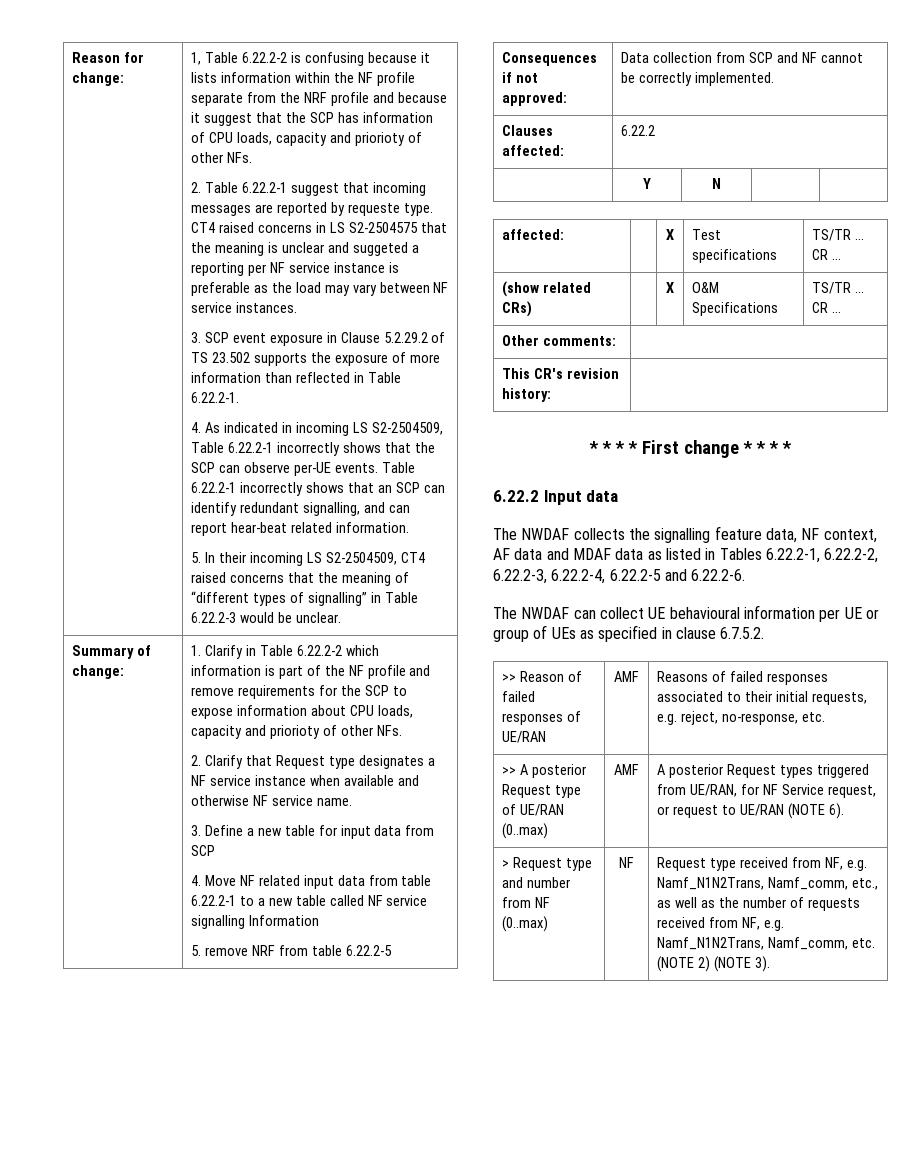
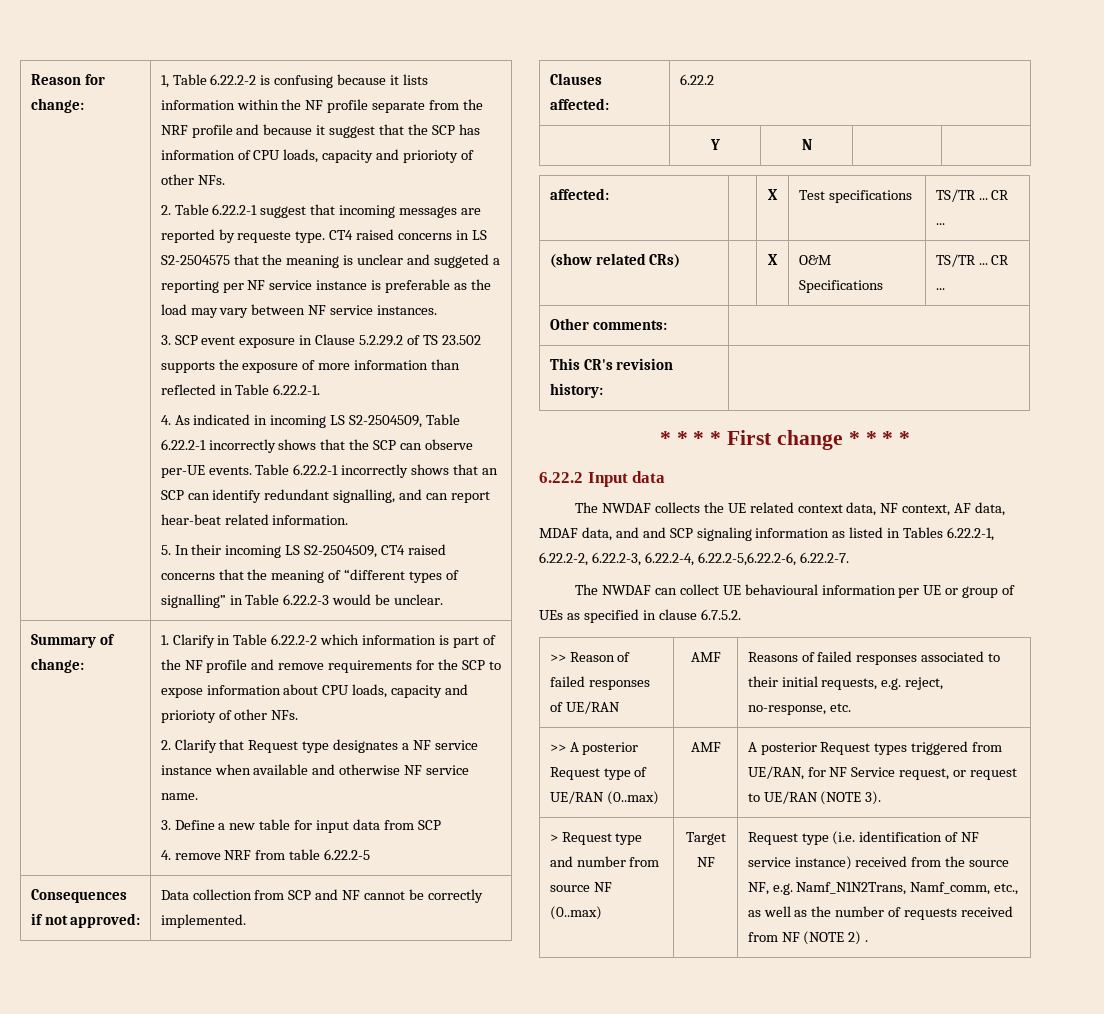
[204,875,432,889] [191,895,428,906] [191,915,319,929] [191,945,202,956] Move NF related input data from table 6.22.2-1 to a new table called NF service signalling Information // 5. -> (171, 855) none
[654,526,762,543] signalling feature -> [727,502,843,513] UE related context
[514,548,644,560] data and MDAF data -> [975,502,1006,516] [539,527,830,541] data, MDAF data, and and SCP signaling information
[609,569,746,581] 6.22.2-5 and 6.22.2-6. -> [697,552,849,566] 6.22.2-5,6.22.2-6, 6.22.2-7.
[828,803,844,819] 6). -> [865,791,882,805] 3).
(532, 902) none -> [549,885,590,892] source
(549, 924) none -> [685,832,726,845] Target
[739,857,821,868] received from -> [832,831,980,845] [747,856,1010,870] (i.e. identification of NF service instance) received from the source
[741,917,784,931] [657,937,875,950] [657,956,770,972] NF, e.g. Namf_N1N2Trans, Namf_comm, etc. (NOTE 2) (NOTE 3). -> [781,931,869,945] NF (NOTE 2) .

